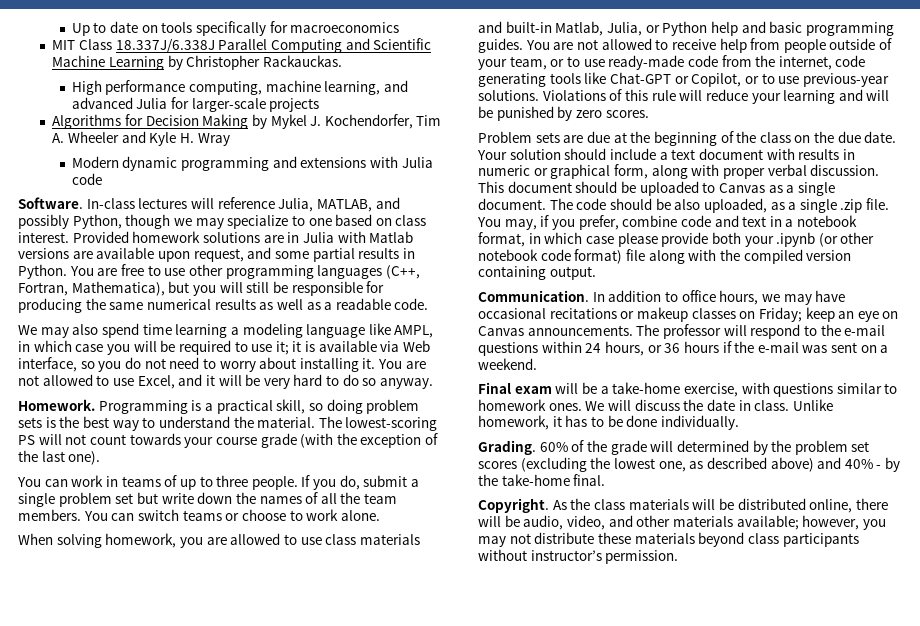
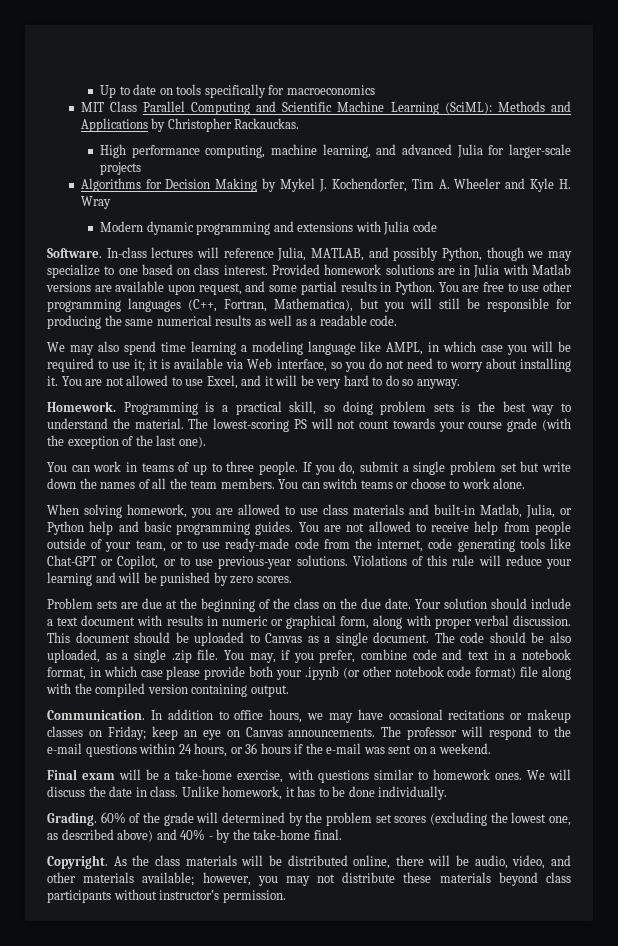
[115,39,215,53] 18.337J/6.338J -> (137, 106) none
(164, 63) none -> [444,101,571,114] [80,118,148,132] (SciML): Methods and Applications

